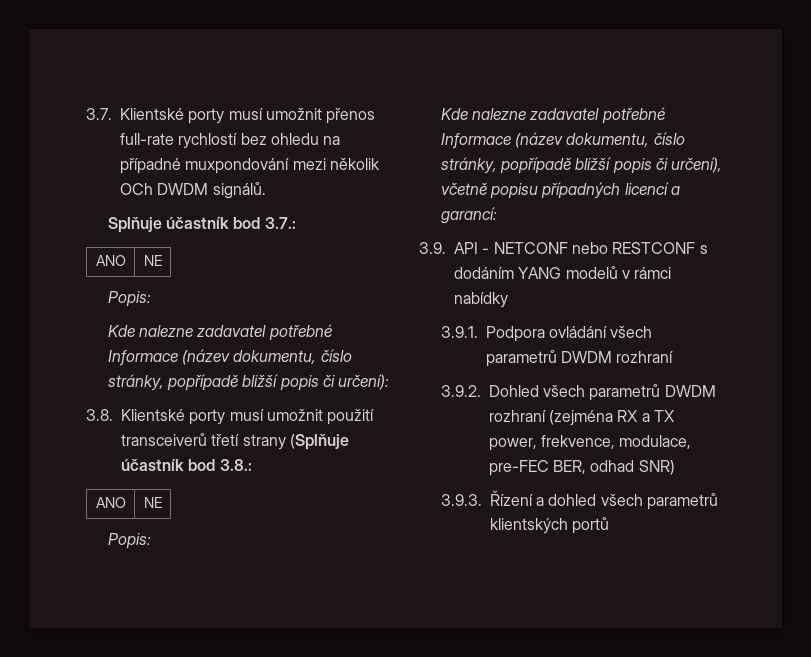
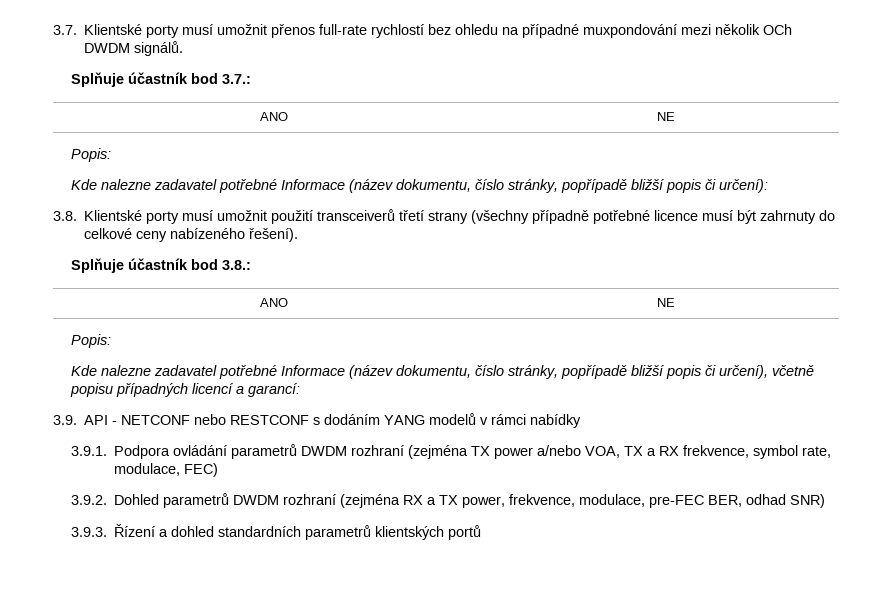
[289,434,349,450] (Splňuje -> [471,210,836,224] [84,228,299,242] [70,258,124,273] (všechny případně potřebné licence musí být zahrnuty do celkové ceny nabízeného řešení). // Splňuje
[610,326,653,338] [485,350,674,367] všech parametrů DWDM rozhraní -> [230,444,831,459] [113,463,218,477] parametrů DWDM rozhraní (zejména TX power a/nebo VOA, TX a RX frekvence, symbol rate, modulace, FEC)
[543,385,586,397] všech -> (159, 499) none
[600,494,643,506] všech -> [217,526,301,537] standardních

